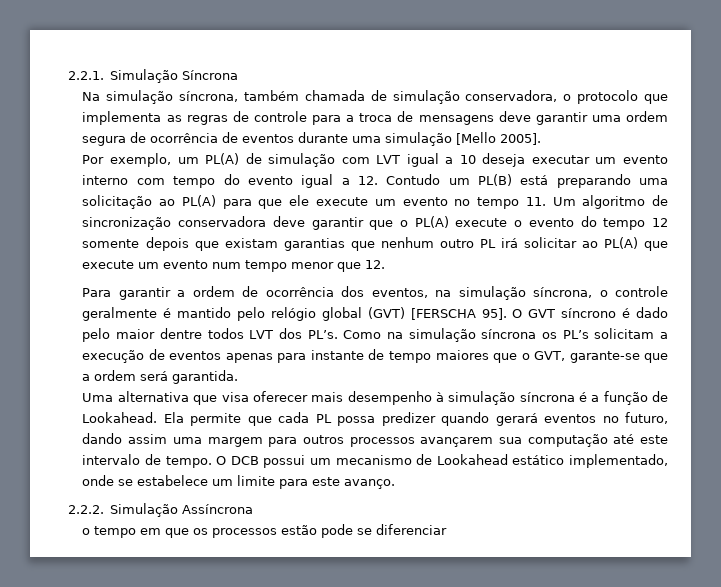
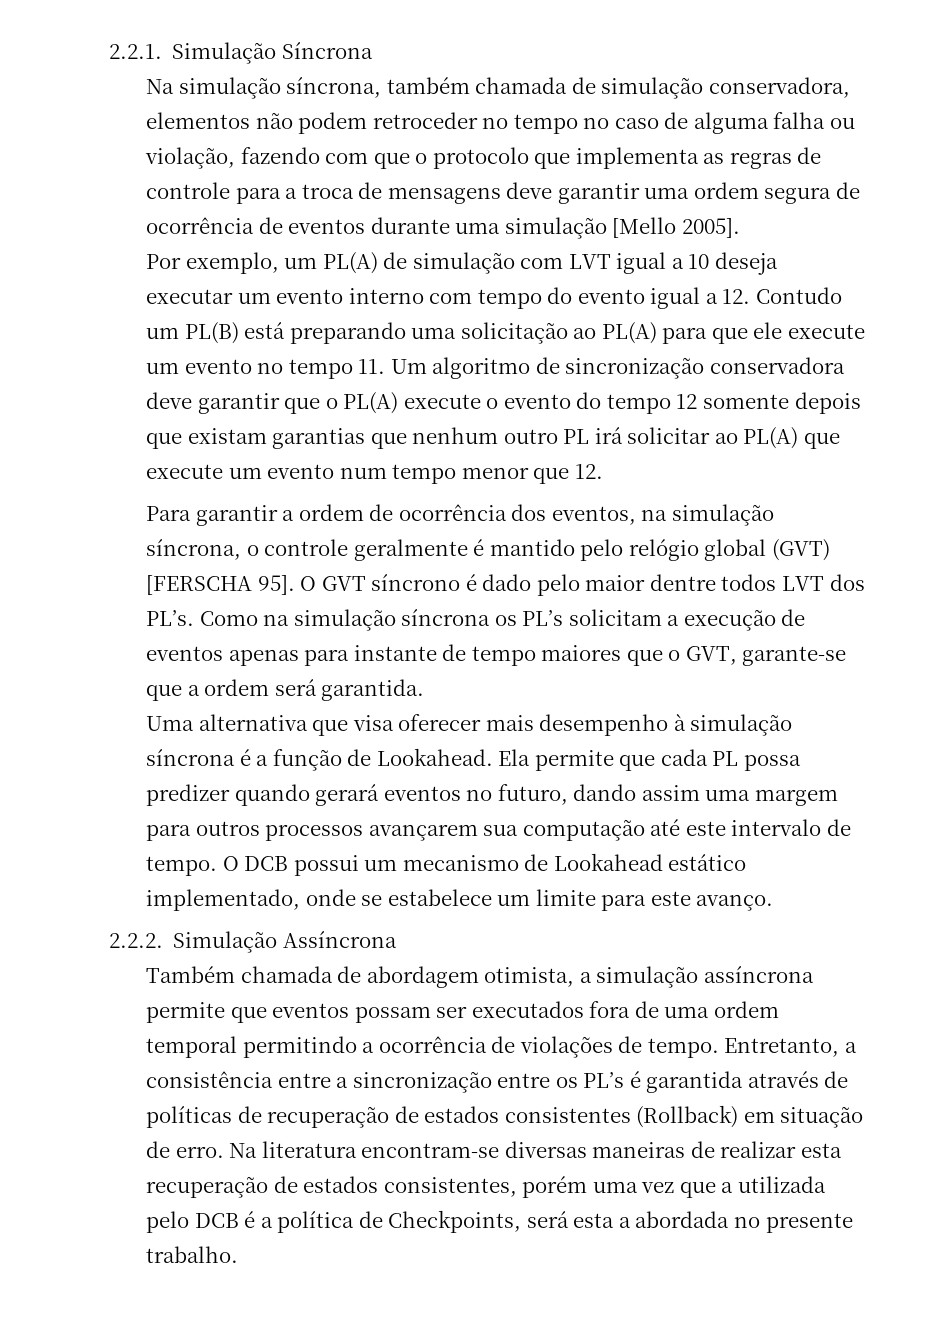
(558, 96) none -> [146,112,855,134] [145,147,410,169] elementos não podem retroceder no tempo no caso de alguma falha ou violação, fazendo com que
[82,524,448,538] o tempo em que os processos estão pode se diferenciar -> [146,966,814,988] [146,1001,779,1023] [146,1036,857,1058] [146,1071,849,1093] [146,1105,864,1128] [146,1141,842,1158] [146,1176,826,1198] [146,1210,853,1233] [146,1246,239,1263] Também chamada de abordagem otimista, a simulação assíncrona permite que eventos possam ser executados fora de uma ordem temporal permitindo a ocorrência de violações de tempo. Entretanto, a consistência entre a sincronização entre os PL’s é garantida através de políticas de recuperação de estados consistentes (Rollback) em situação de erro. Na literatura encontram-se diversas maneiras de realizar esta recuperação de estados consistentes, porém uma vez que a utilizada pelo DCB é a política de Checkpoints, será esta a abordada no presente trabalho.

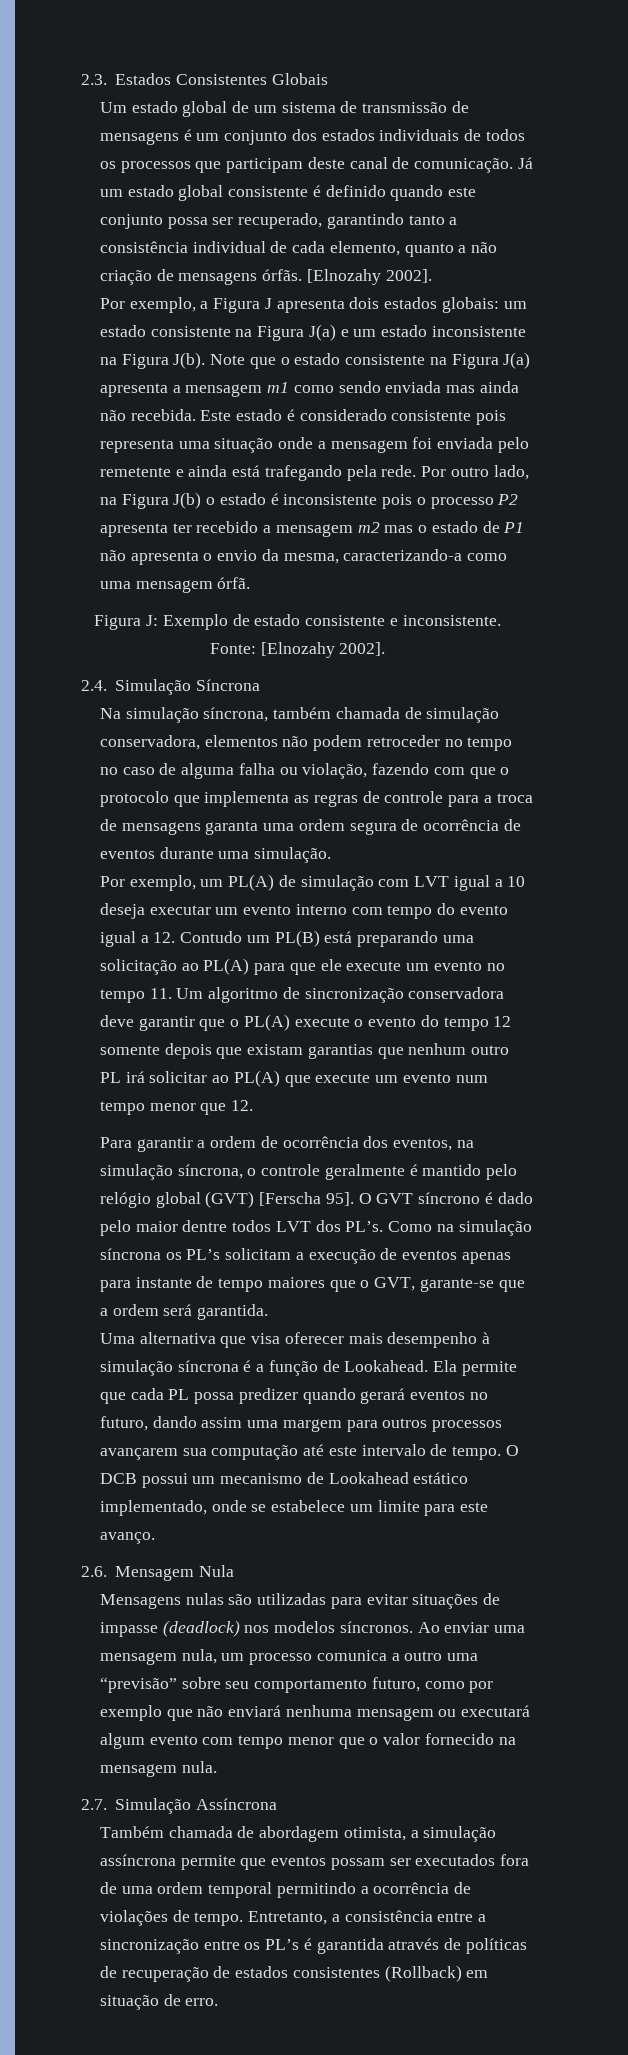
[109,44,163,59] 2.2.1. -> [80,73,328,85] [99,101,469,117] [99,129,525,145] [99,157,533,173] [99,185,477,201] [99,213,458,229] [99,241,498,257] [99,269,432,285] [99,297,527,313] [99,324,526,341] [99,352,531,369] [99,381,519,397] [99,409,507,425] [99,437,529,453] [99,465,529,481] [99,492,519,509] [99,521,525,537] [99,549,508,565] [99,577,251,593] [94,614,501,630] [209,642,386,658] [80,680,107,691] 2.3. Estados Consistentes Globais // Um estado global de um sistema de transmissão de mensagens é um conjunto dos estados individuais de todos os processos que participam deste canal de comunicação. Já um estado global consistente é definido quando este conjunto possa ser recuperado, garantindo tanto a consistência individual de cada elemento, quanto a não criação de mensagens órfãs. [Elnozahy 2002]. // Por exemplo, a Figura J apresenta dois estados globais: um estado consistente na Figura J(a) e um estado inconsistente na Figura J(b). Note que o estado consistente na Figura J(a) apresenta a mensagem m1 como sendo enviada mas ainda não recebida. Este estado é considerado consistente pois representa uma situação onde a mensagem foi enviada pelo remetente e ainda está trafegando pela rede. Por outro lado, na Figura J(b) o estado é inconsistente pois o processo P2 apresenta ter recebido a mensagem m2 mas o estado de P1 não apresenta o envio da mesma, caracterizando-a como uma mensagem órfã. // Figura J: Exemplo de estado consistente e inconsistente. // Fonte: [Elnozahy 2002]. // 2.4.
[506,182,640,204] deve garantir -> [205,821,259,835] garanta
[504,217,740,239] simulação [Mello 2005]. -> [254,847,332,863] simulação.
[146,575,253,595] [FERSCHA -> [259,1192,322,1206] [Ferscha
[109,933,164,948] 2.2.2. -> [80,1565,234,1581] [99,1593,501,1609] [99,1620,526,1637] [99,1649,479,1665] [99,1677,494,1693] [99,1705,531,1721] [99,1733,516,1749] [99,1761,217,1777] [80,1799,107,1810] 2.6. Mensagem Nula // Mensagens nulas são utilizadas para evitar situações de impasse (deadlock) nos modelos síncronos. Ao enviar uma mensagem nula, um processo comunica a outro uma “previsão” sobre seu comportamento futuro, como por exemplo que não enviará nenhuma mensagem ou executará algum evento com tempo menor que o valor fornecido na mensagem nula. // 2.7.
[229,1141,842,1158] [146,1176,826,1198] [146,1210,853,1233] [146,1246,239,1263] Na literatura encontram-se diversas maneiras de realizar esta recuperação de estados consistentes, porém uma vez que a utilizada pelo DCB é a política de Checkpoints, será esta a abordada no presente trabalho. -> (219, 2002) none

